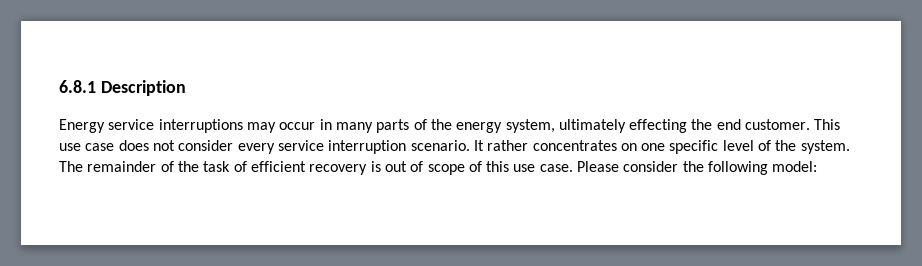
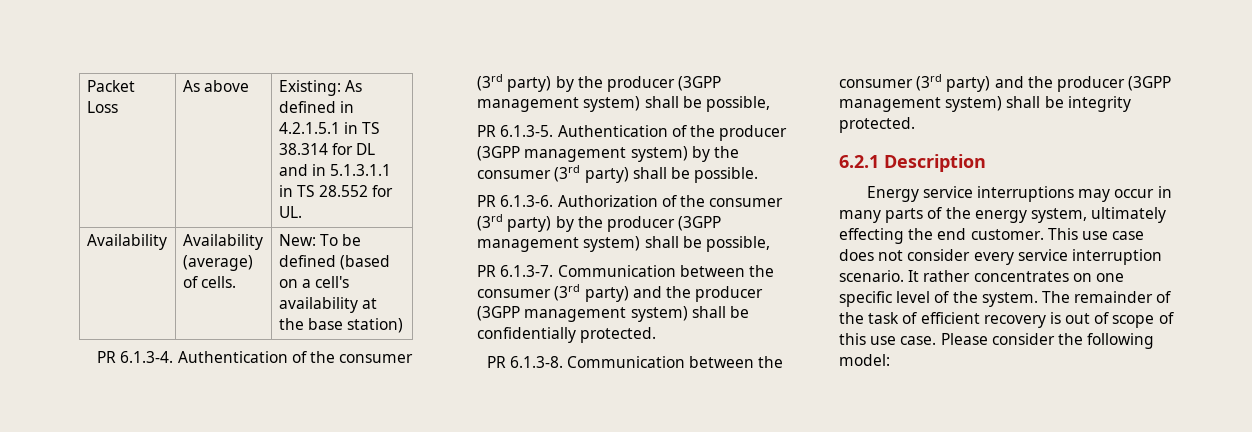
[59,80,96,93] 6.8.1 -> [86,80,135,92] [86,101,118,113] [182,80,249,92] [278,80,362,96] [278,101,354,113] [278,122,381,134] [278,143,376,155] [278,164,392,176] [278,185,394,197] [278,206,302,218] [86,234,167,250] [182,234,263,250] [182,255,253,271] [182,276,236,288] [278,234,362,246] [278,255,390,270] [278,276,350,288] [278,297,377,313] [278,318,404,333] [97,351,414,363] [477,74,722,92] [477,96,770,112] [477,125,788,141] [477,146,739,162] [477,165,759,183] [477,195,784,207] [477,214,722,232] [477,236,770,252] [477,265,774,277] [477,284,764,302] [477,306,749,322] [477,327,657,343] [486,356,784,368] [839,74,1172,92] [839,96,1131,112] [839,117,915,133] [839,155,879,168] Packet Loss | As above | Existing: As defined in 4.2.1.5.1 in TS 38.314 for DL and in 5.1.3.1.1 in TS 28.552 for UL. // Availability | Availability (average) of cells. | New: To be defined (based on a cell's availability at the base station) // PR 6.1.3-4. Authentication of the consumer (3rd party) by the producer (3GPP management system) shall be possible, // PR 6.1.3-5. Authentication of the producer (3GPP management system) by the consumer (3rd party) shall be possible. // PR 6.1.3-6. Authorization of the consumer (3rd party) by the producer (3GPP management system) shall be possible, // PR 6.1.3-7. Communication between the consumer (3rd party) and the producer (3GPP management system) shall be confidentially protected. // PR 6.1.3-8. Communication between the consumer (3rd party) and the producer (3GPP management system) shall be integrity protected. // 6.2.1

